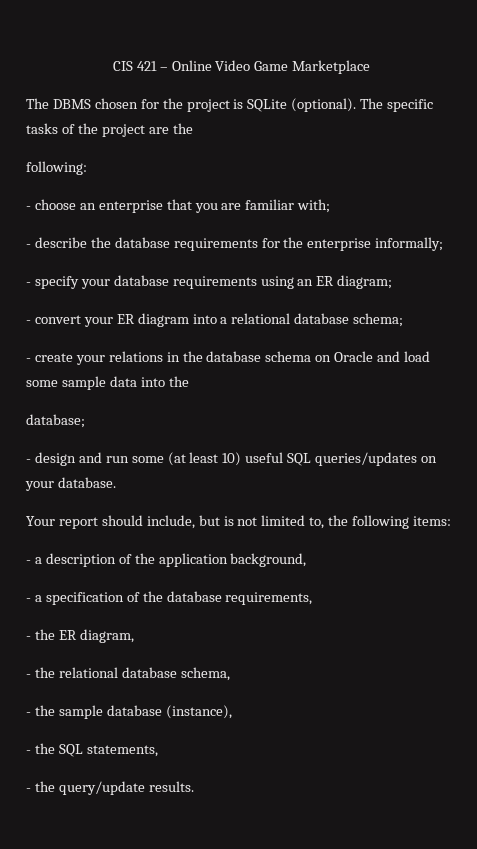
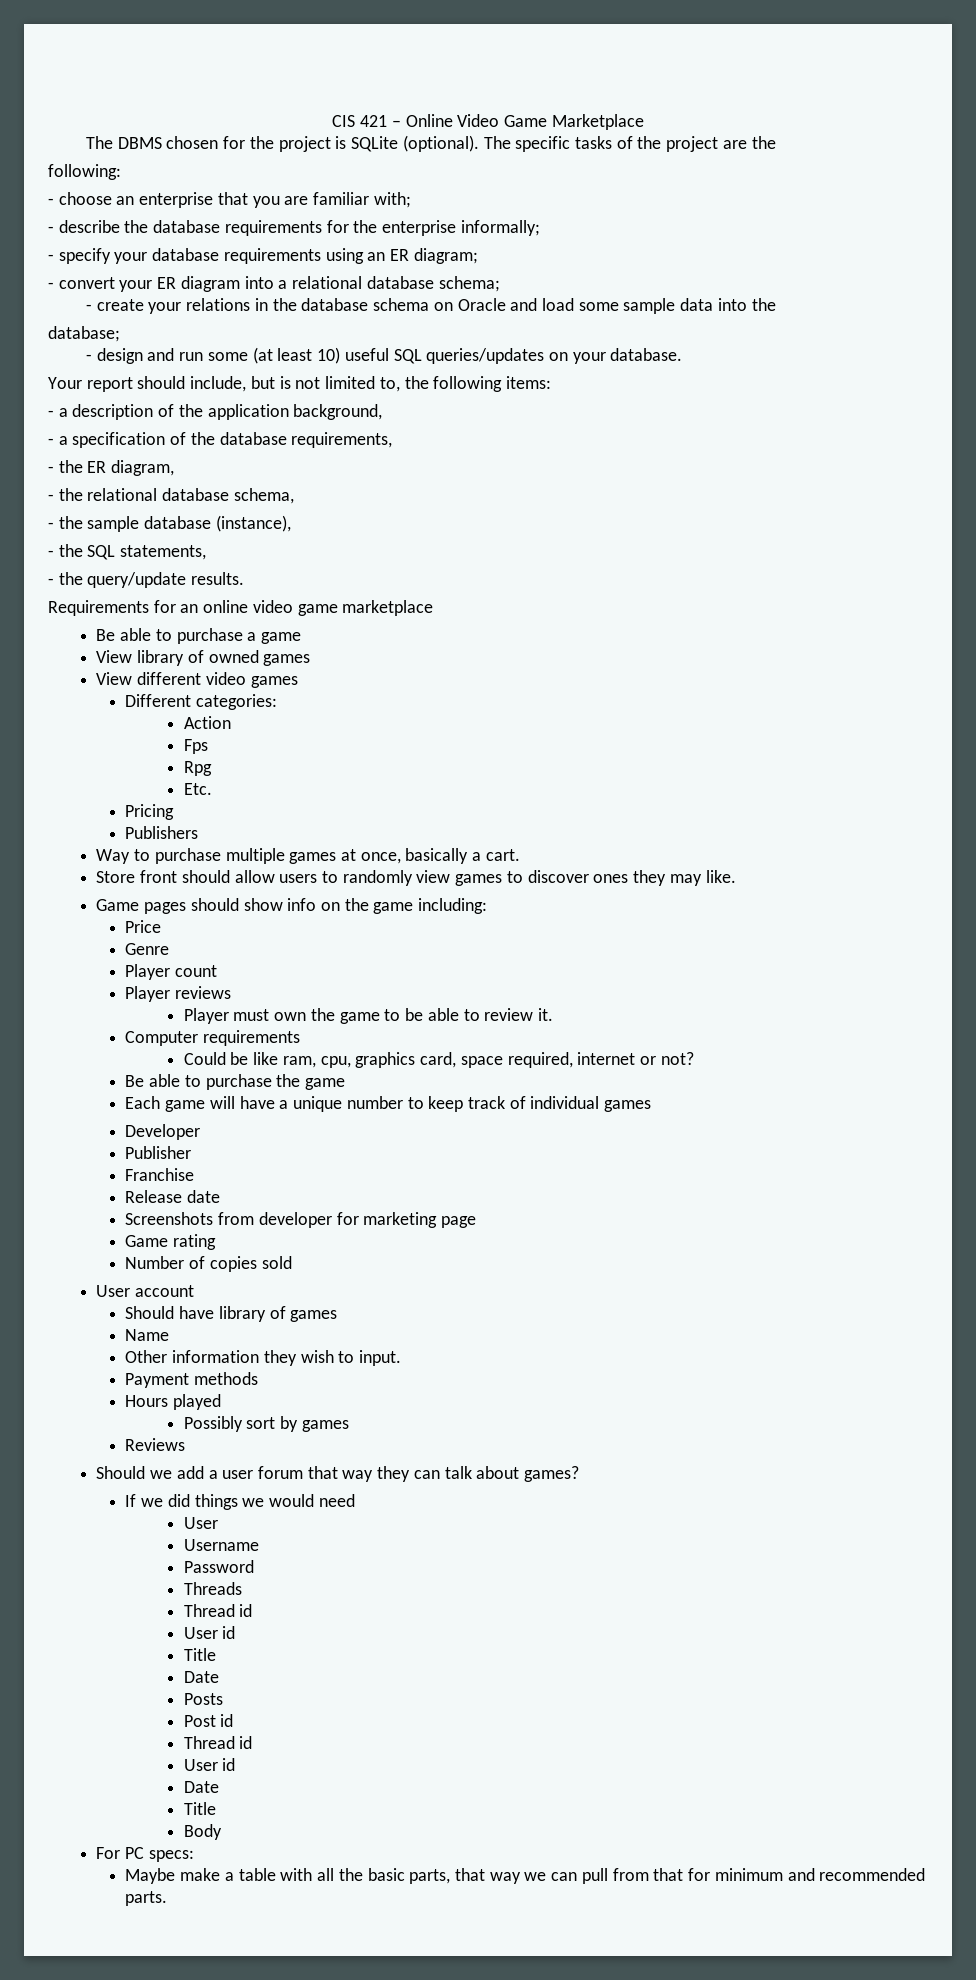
(194, 786) none -> [48,600,434,616] [96,628,301,644] [96,650,311,666] [96,672,298,688] [125,694,278,710] [183,716,231,729] [183,739,208,754] [183,761,212,776] [183,783,212,795] [125,804,175,820] [125,826,199,839] [96,848,520,864] [96,870,736,886] [96,898,488,914] [125,920,162,933] [125,943,170,955] [125,964,218,980] [125,986,232,1002] [183,1008,553,1024] [125,1030,301,1046] [183,1052,694,1068] [125,1074,346,1090] [125,1096,652,1112] [125,1124,201,1140] [125,1146,192,1159] [125,1168,195,1181] [125,1190,221,1203] [125,1212,477,1228] [125,1234,217,1250] [125,1256,292,1272] [96,1285,195,1297] [125,1306,338,1322] [125,1329,170,1341] [125,1350,402,1366] [125,1372,259,1388] [125,1394,222,1410] [183,1416,349,1432] [125,1438,186,1451] [96,1466,580,1482] [125,1494,355,1510] [183,1517,218,1529] [183,1539,259,1551] [183,1560,254,1573] [183,1582,242,1595] [183,1604,253,1617] [183,1626,236,1639] [183,1648,216,1661] [183,1671,219,1683] [183,1693,223,1705] [183,1714,234,1727] [183,1736,253,1749] [183,1758,236,1771] [183,1781,219,1793] [183,1802,216,1815] [183,1824,222,1840] [96,1847,194,1862] [125,1868,926,1884] [125,1891,168,1906] // Requirements for an online video game marketplace // Be able to purchase a game // View library of owned games // View different video games // Different categories: // Action // Fps // Rpg // Etc. // Pricing // Publishers // Way to purchase multiple games at once, basically a cart. // Store front should allow users to randomly view games to discover ones they may like. // Game pages should show info on the game including: // Price // Genre // Player count // Player reviews // Player must own the game to be able to review it. // Computer requirements // Could be like ram, cpu, graphics card, space required, internet or not? // Be able to purchase the game // Each game will have a unique number to keep track of individual games // Developer // Publisher // Franchise // Release date // Screenshots from developer for marketing page // Game rating // Number of copies sold // User account // Should have library of games // Name // Other information they wish to input. // Payment methods // Hours played // Possibly sort by games // Reviews // Should we add a user forum that way they can talk about games? // If we did things we would need // User // Username // Password // Threads // Thread id // User id // Title // Date // Posts // Post id // Thread id // User id // Date // Title // Body // For PC specs: // Maybe make a table with all the basic parts, that way we can pull from that for minimum and recommended parts.

